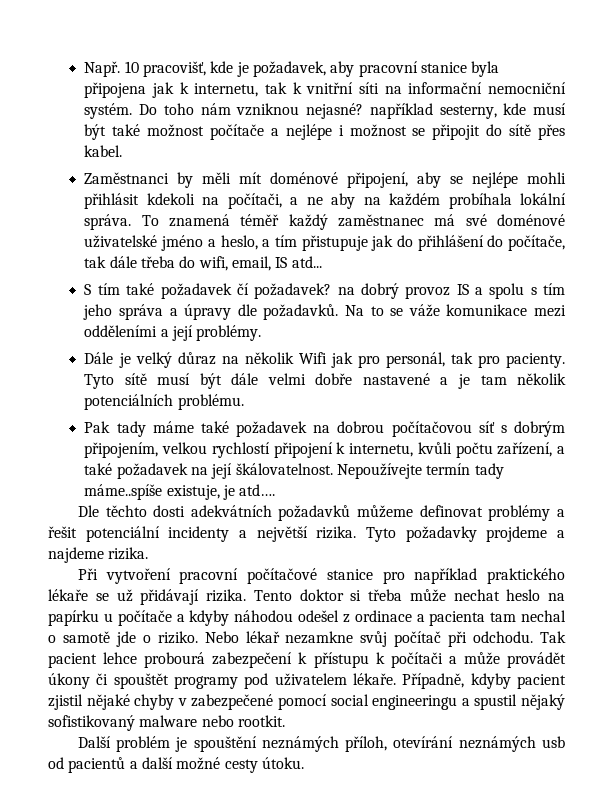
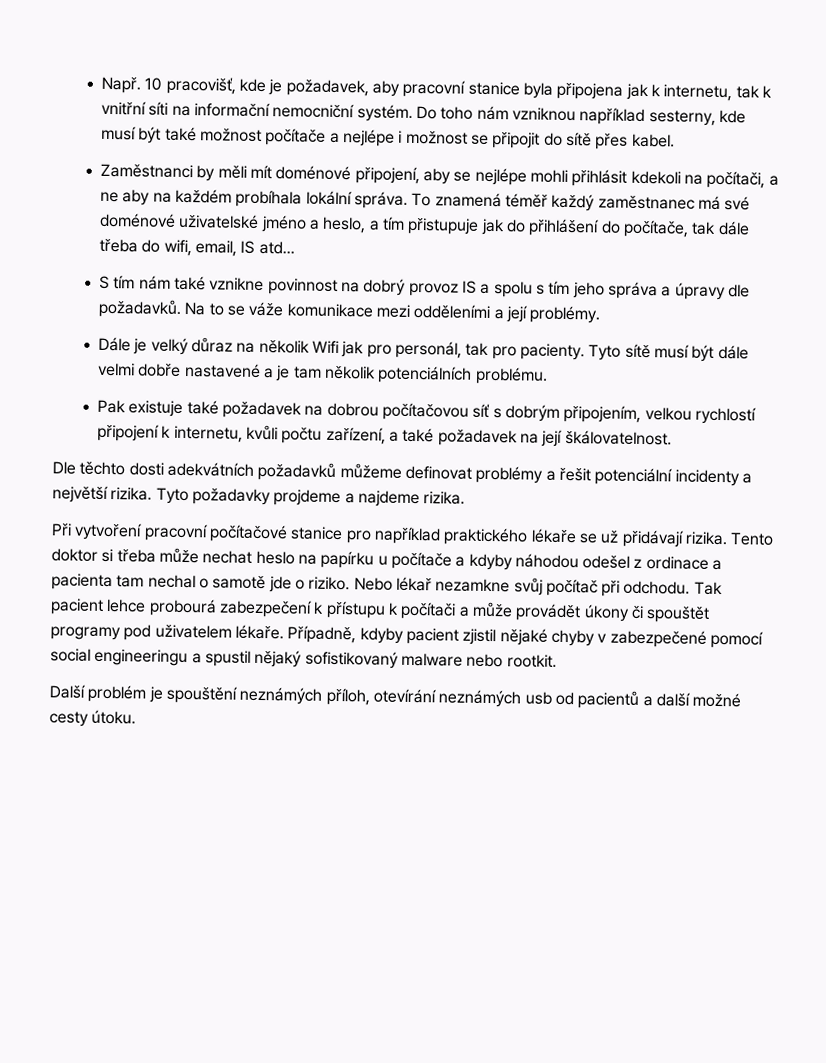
[306,103,364,119] nejasné? -> (577, 114) none
[126,283,332,299] také požadavek čí požadavek? -> [138,275,338,295] nám také vznikne povinnost
[116,421,194,437] tady máme -> [128,400,184,417] existuje
[337,463,504,479] [84,484,276,500] Nepoužívejte termín tady máme..spíše existuje, je atd…. -> (672, 437) none

